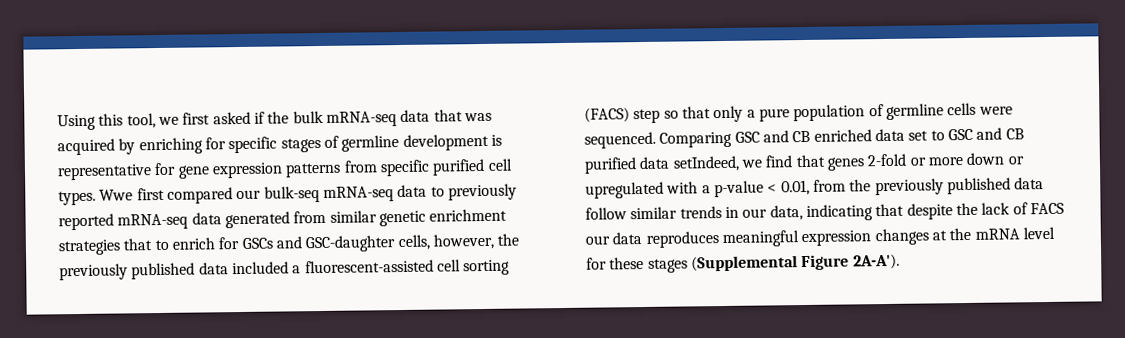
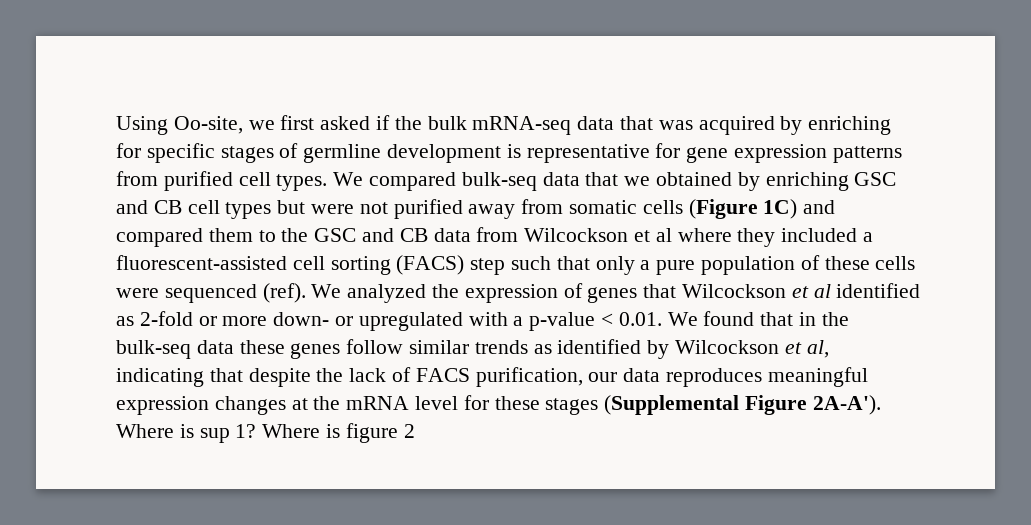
[98,113,156,129] this tool, -> [173,116,243,134] Oo-site,
[379,159,430,177] specific -> (158, 178) none
[99,183,517,204] [58,208,508,231] [58,233,520,256] [59,262,229,281] Wwe first compared our bulk-seq mRNA-seq data to previously reported mRNA-seq data generated from similar genetic enrichment strategies that to enrich for GSCs and GSC-daughter cells, however, the previously published data -> [333,172,897,191] [116,199,836,219] [116,227,776,247] We compared bulk-seq data that we obtained by enriching GSC and CB cell types but were not purified away from somatic cells (Figure 1C) and compared them to the GSC and CB data from Wilcockson et al where they
[663,110,679,119] so -> [511,256,552,270] such
[885,103,944,120] germline -> [824,256,870,270] these
[584,127,1024,149] [584,154,865,174] sequenced. Comparing GSC and CB enriched data set to GSC and CB purified data setIndeed, we find that genes -> [164,283,921,303] [116,316,134,326] sequenced (ref). We analyzed the expression of genes that Wilcockson et al identified as
[966,152,1005,165] down -> [273,312,330,326] down-
[780,177,1045,196] [585,205,803,221] 0.01, from the previously published data follow similar trends in our data, -> [618,311,849,326] [116,339,829,359] 0.01. We found that in the bulk-seq data these genes follow similar trends as identified by Wilcockson et al,
(1064, 208) none -> [475,367,583,387] purification,
(900, 261) none -> [116,423,415,443] Where is sup 1? Where is figure 2

